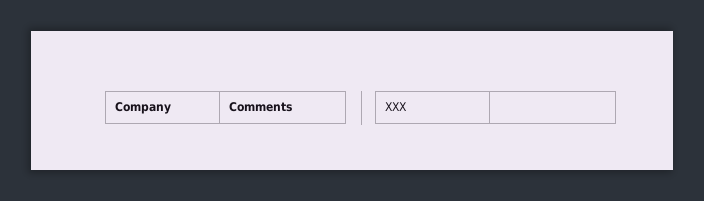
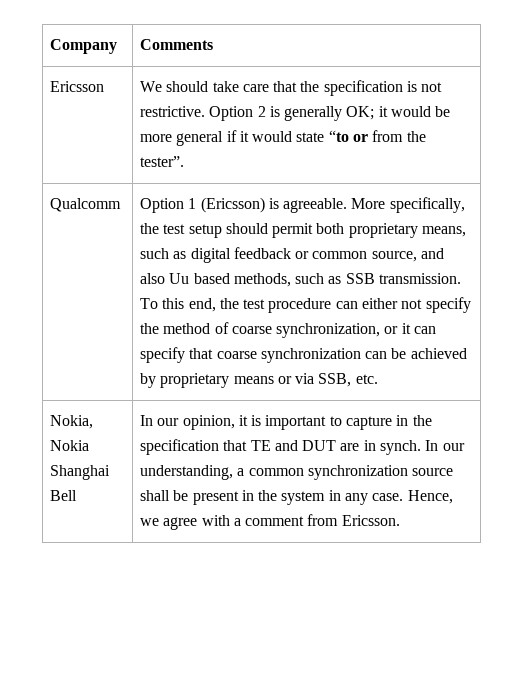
[385,102,408,111] XXX | -> [49,81,104,92] [139,80,443,96] [139,106,451,121] [139,130,426,146] [139,156,184,167] [49,198,121,212] [139,197,465,213] [139,223,467,238] [139,247,445,263] [139,273,462,287] [139,297,471,313] [139,322,437,338] [139,347,467,363] [139,373,378,388] [49,415,93,429] [49,440,89,451] [49,465,110,480] [49,490,77,501] [139,415,432,430] [139,439,465,455] [139,465,454,480] [139,490,453,505] [139,514,400,530] Ericsson | We should take care that the specification is not restrictive. Option 2 is generally OK; it would be more general if it would state “to or from the tester”. // Qualcomm | Option 1 (Ericsson) is agreeable. More specifically, the test setup should permit both proprietary means, such as digital feedback or common source, and also Uu based methods, such as SSB transmission. To this end, the test procedure can either not specify the method of coarse synchronization, or it can specify that coarse synchronization can be achieved by proprietary means or via SSB, etc. // Nokia, Nokia Shanghai Bell | In our opinion, it is important to capture in the specification that TE and DUT are in synch. In our understanding, a common synchronization source shall be present in the system in any case. Hence, we agree with a comment from Ericsson.

